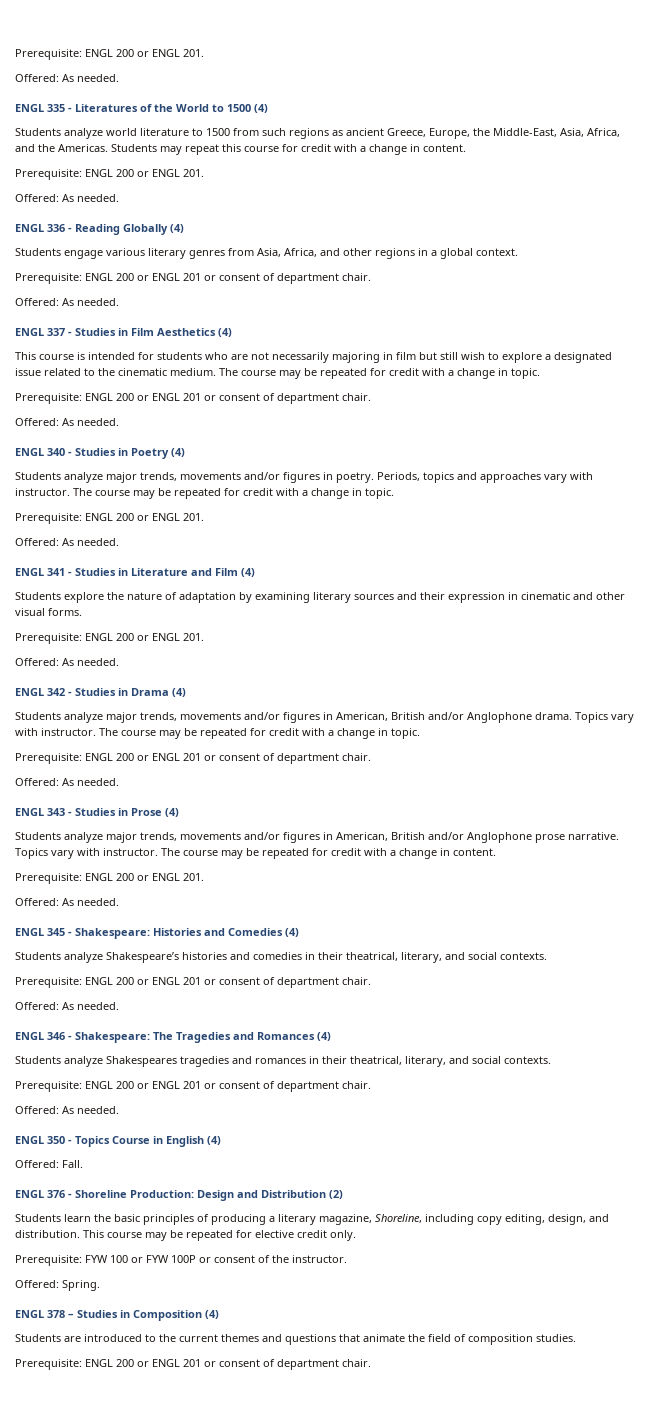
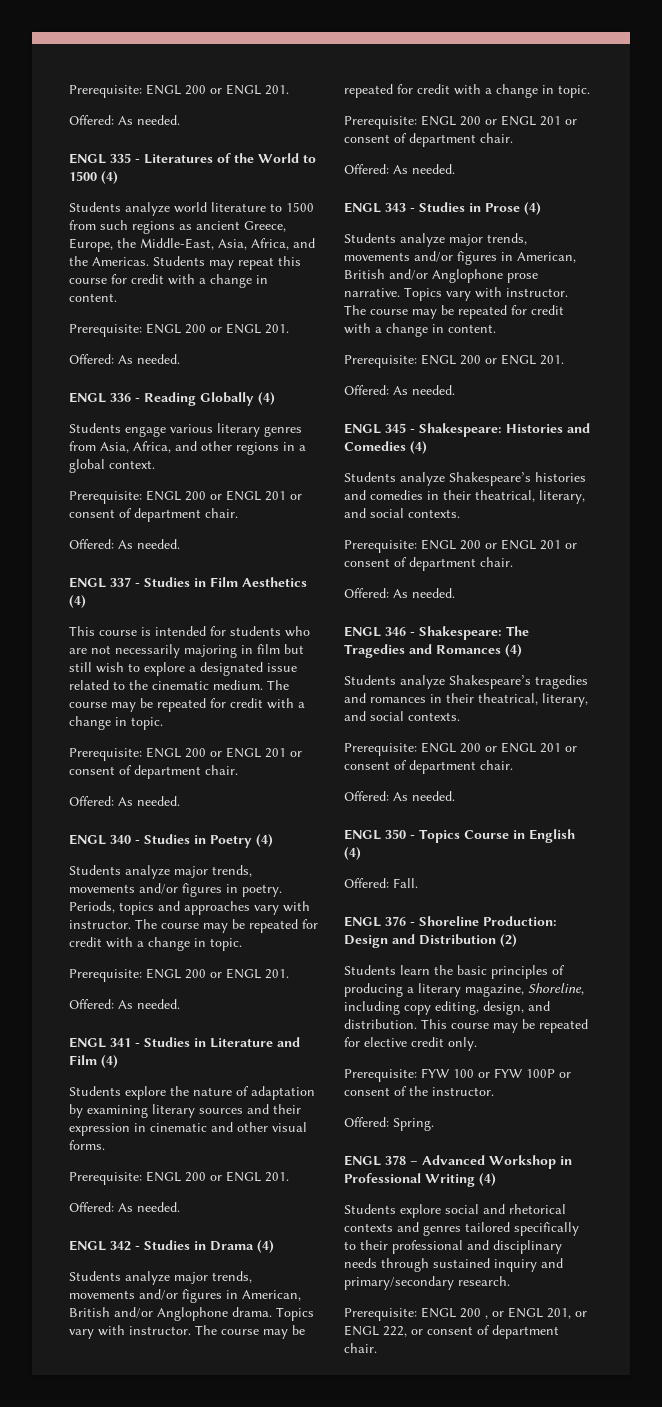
[106,1056,177,1067] Shakespeares -> [449,675,531,689] Shakespeare’s
[77,1310,219,1321] [15,1334,576,1345] [15,1359,201,1370] Studies in Composition (4) // Students are introduced to the current themes and questions that animate the field of composition studies. // Prerequisite: ENGL 200 or ENGL 201 -> [422,1155,572,1169] [344,1173,496,1187] [344,1204,566,1218] [344,1222,579,1236] [344,1240,562,1254] [344,1258,563,1272] [344,1276,510,1290] [344,1307,587,1321] [344,1325,407,1337] Advanced Workshop in Professional Writing (4) // Students explore social and rhetorical contexts and genres tailored specifically to their professional and disciplinary needs through sustained inquiry and primary/secondary research. // Prerequisite: ENGL 200 , or ENGL 201, or ENGL 222,

